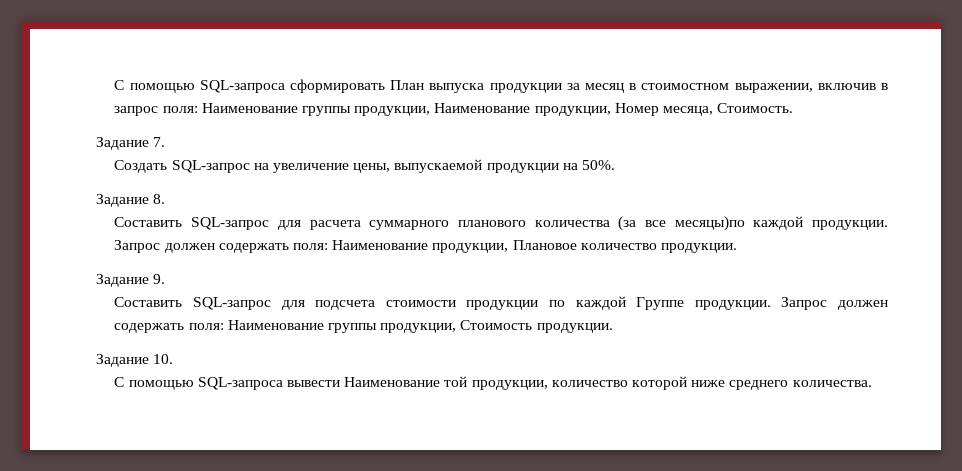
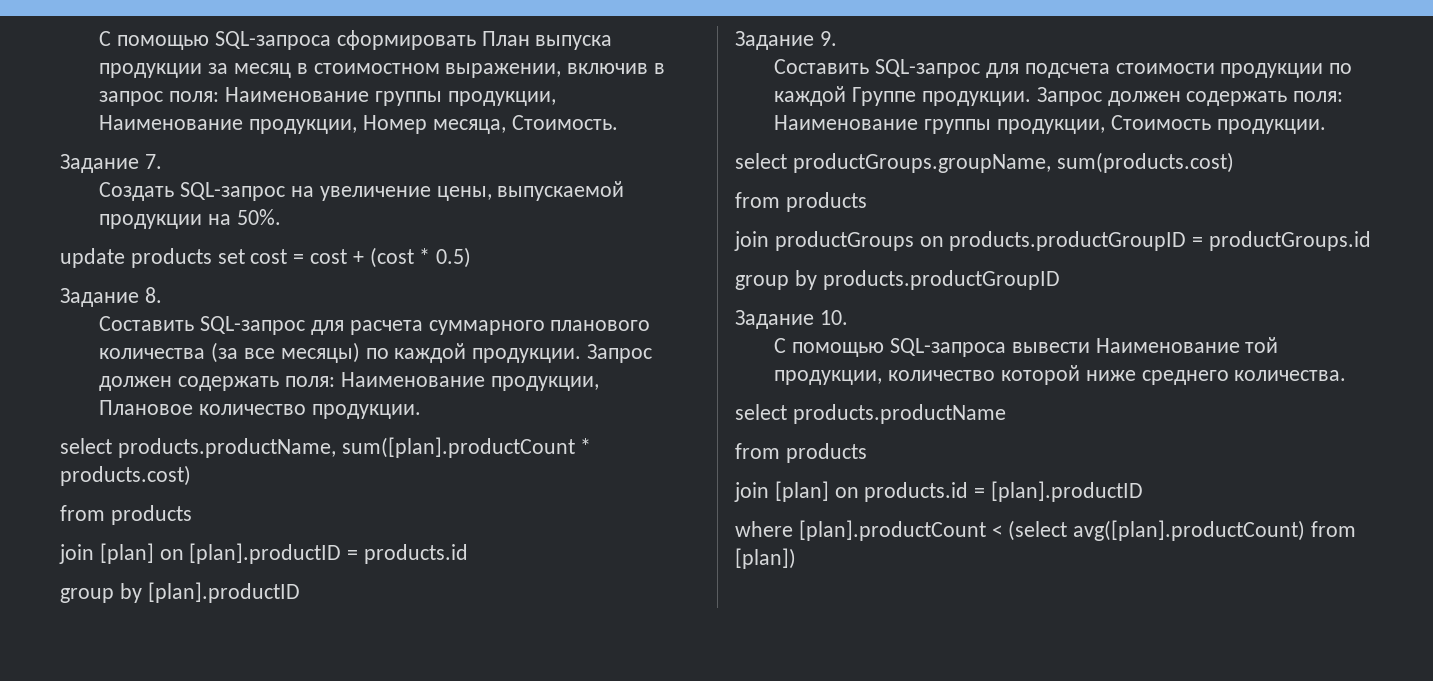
(615, 165) none -> [60,247,472,268] // update products set cost = cost + (cost * 0.5)
[674,216,745,231] месяцы)по -> [280,342,389,363] месяцы) по
(737, 248) none -> [60,437,592,458] [60,465,191,486] [60,505,192,525] [59,543,469,564] [60,582,300,603] // select products.productName, sum([plan].productCount * products.cost) // from products // join [plan] on [plan].productID = products.id // group by [plan].productID
(613, 328) none -> [735,152,1234,173] [735,192,867,212] [734,231,1372,251] [735,270,1060,290] // select productGroups.groupName, sum(products.cost) // from products // join productGroups on products.productGroupID = productGroups.id // group by products.productGroupID
(872, 383) none -> [735,404,1006,424] [735,443,867,463] [734,481,1144,502] [735,520,1357,541] [735,548,796,569] // select products.productName // from products // join [plan] on products.id = [plan].productID // where [plan].productCount < (select avg([plan].productCount) from [plan])

